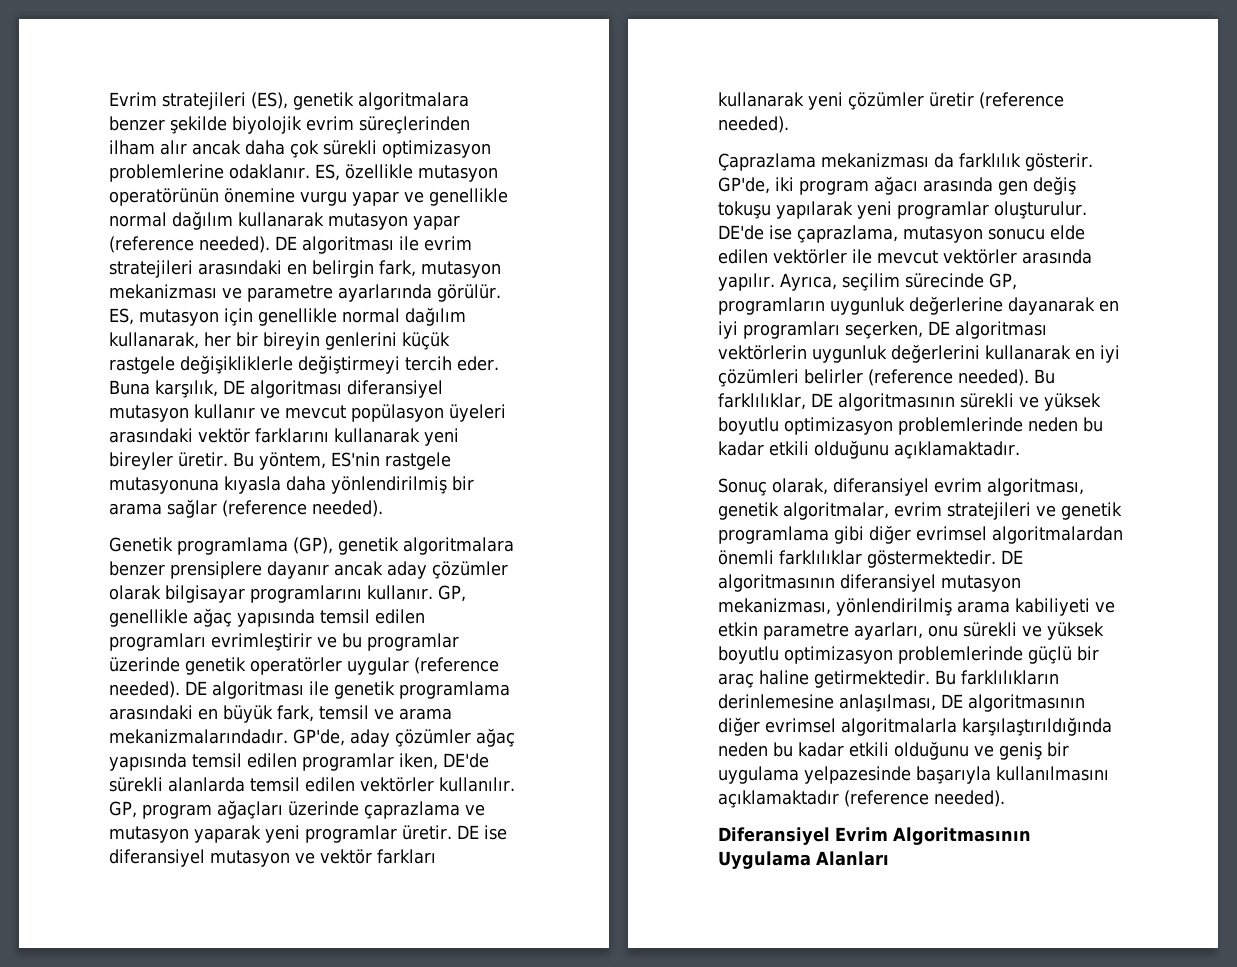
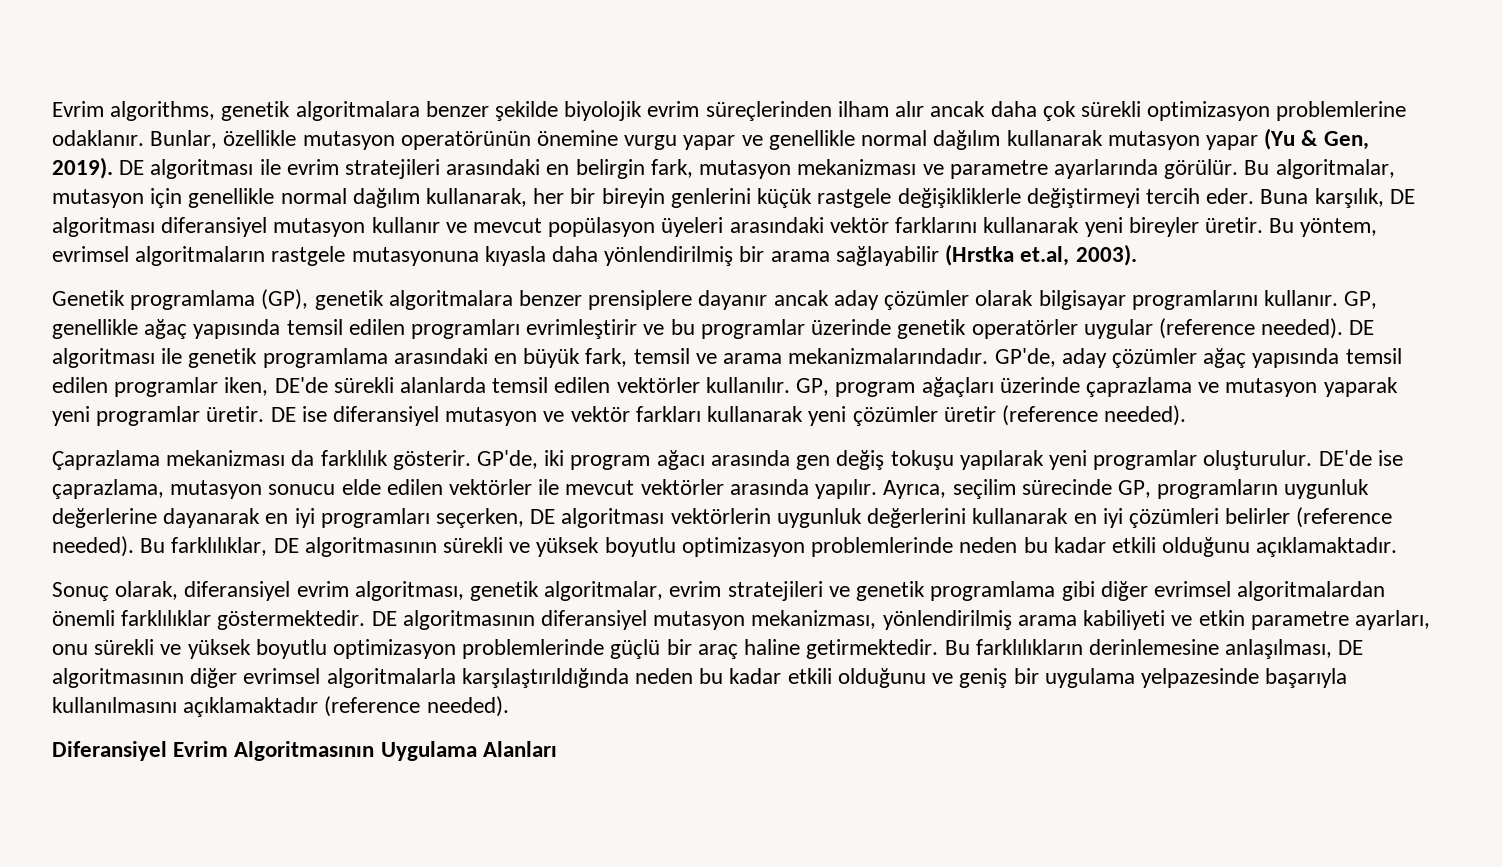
[109,92,288,110] Evrim stratejileri (ES), -> [52,101,216,121] Evrim algorithms,
[314,164,340,181] ES, -> [150,130,218,149] Bunlar,
[109,236,270,253] (reference needed). -> [1264,128,1369,150] [52,157,113,179] (Yu & Gen, 2019).
[109,308,134,325] ES, -> [1244,159,1395,179] Bu algoritmalar,
[330,452,380,467] ES'nin -> [52,246,266,266] evrimsel algoritmaların
[167,499,383,518] sağlar (reference needed). -> [835,244,1137,266] sağlayabilir (Hrstka et.al, 2003).

